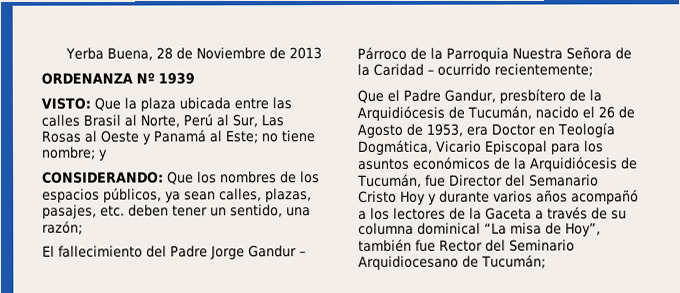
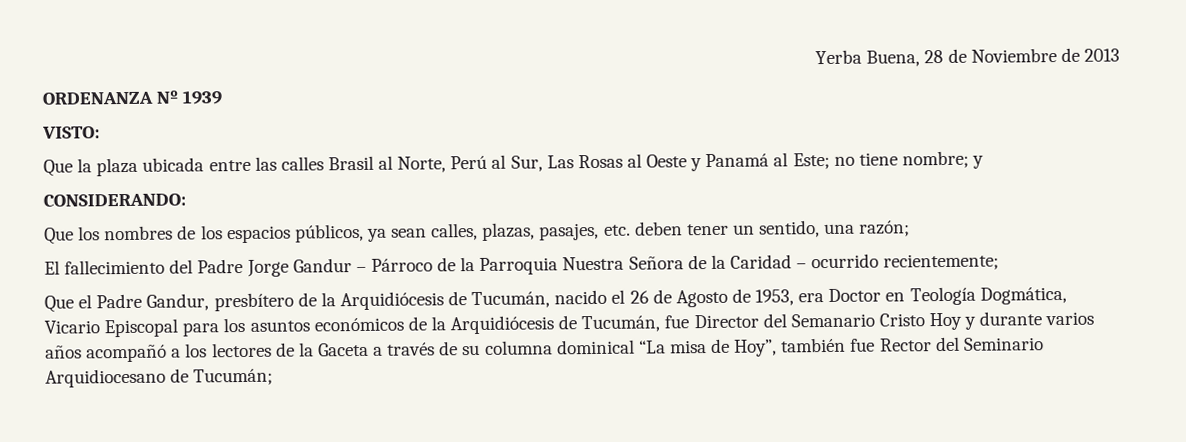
(91, 103) none -> (100, 132) //
(164, 177) none -> (186, 200) //

